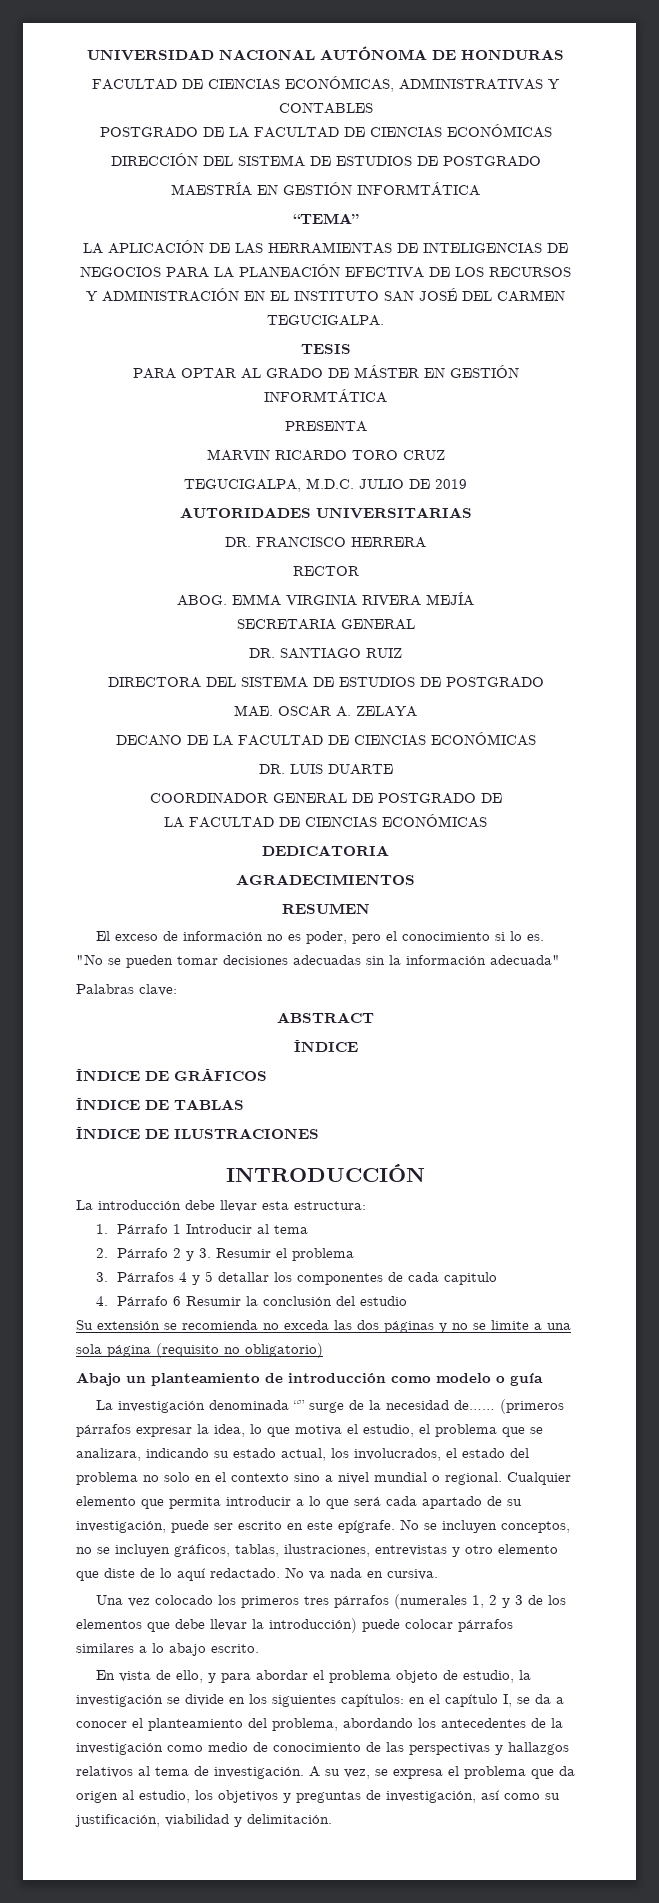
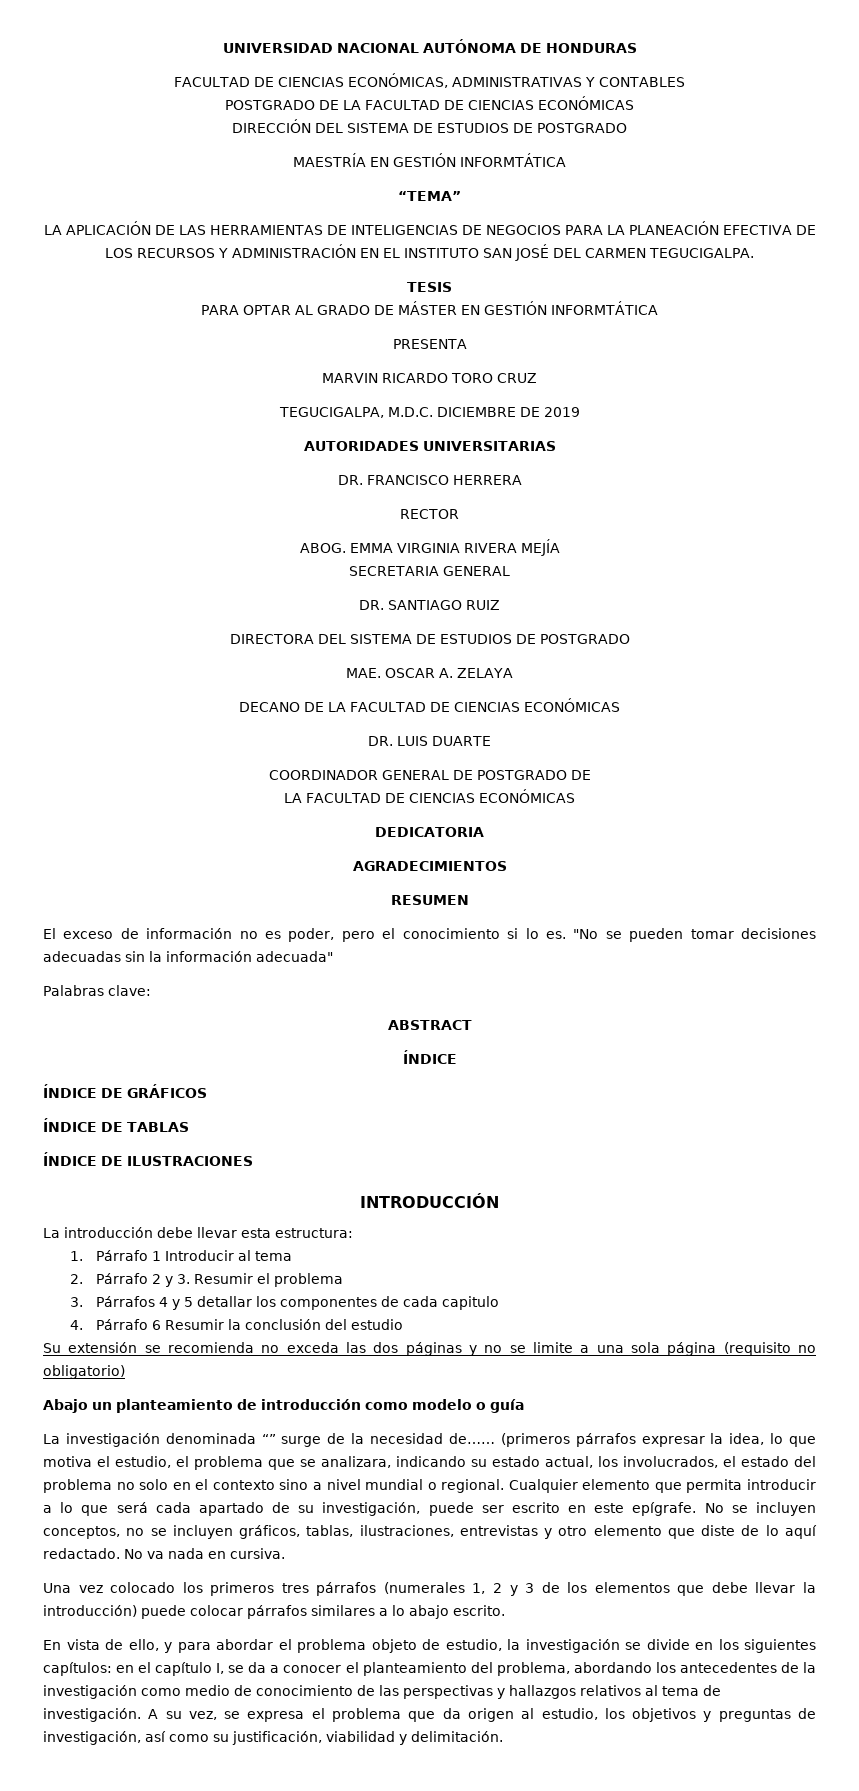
[359,479,404,489] JULIO -> [436,407,516,417] DICIEMBRE

